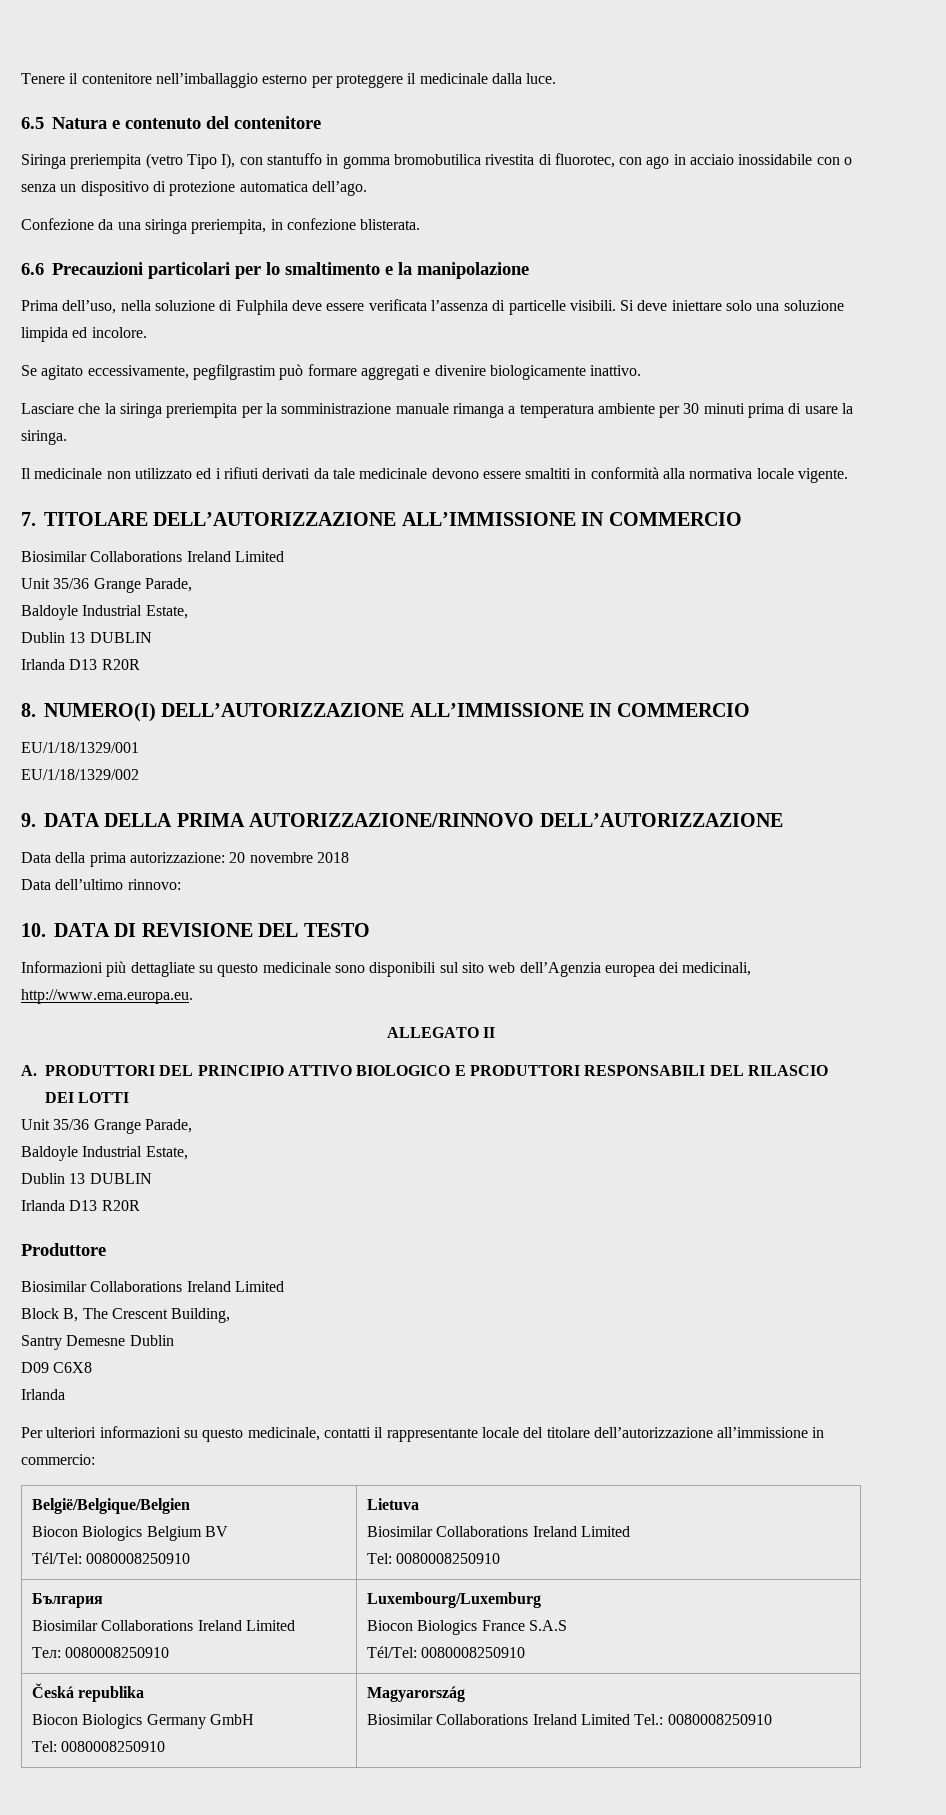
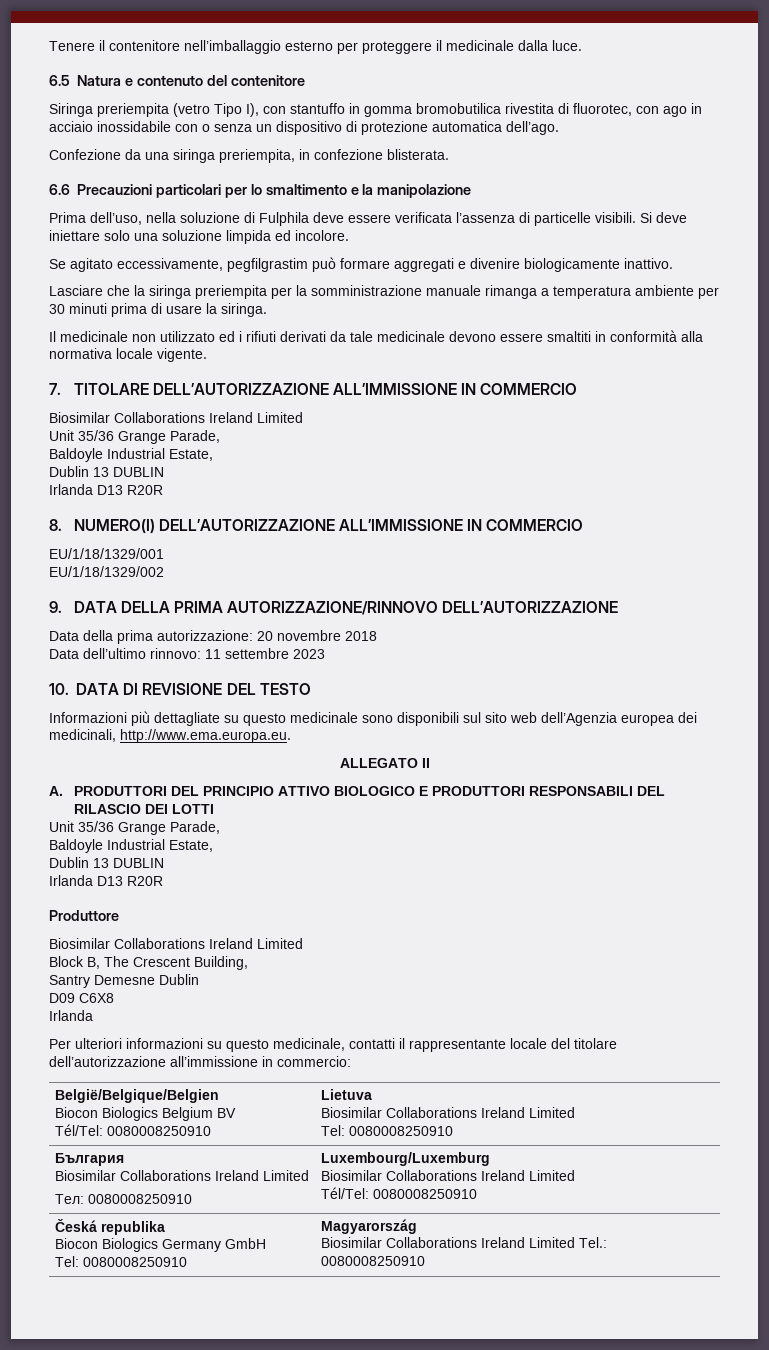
(181, 884) none -> [205,648,325,659] 11 settembre 2023
[367,1620,567,1635] Biocon Biologics France S.A.S -> [321,1170,576,1181] Biosimilar Collaborations Ireland Limited

